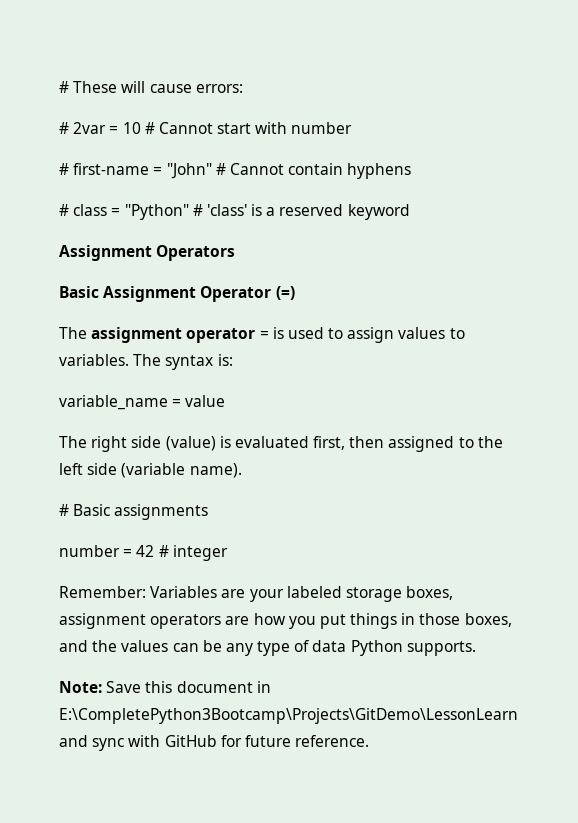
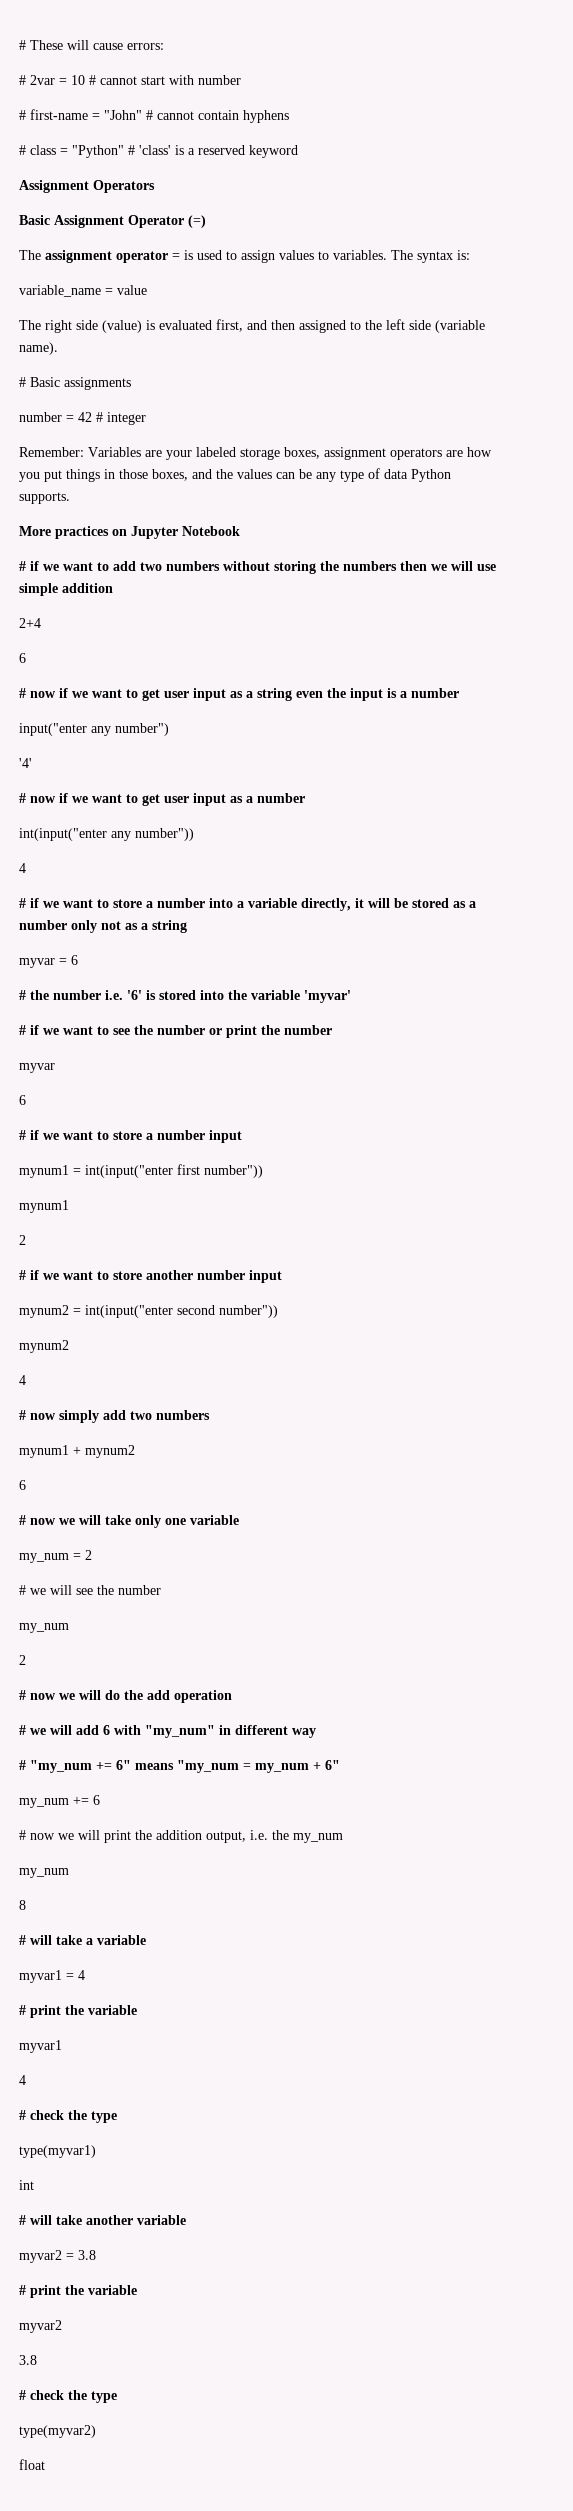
[158,122,213,134] Cannot -> [100,76,137,85] cannot
[229,163,284,175] Cannot -> [157,111,194,120] cannot
(346, 443) none -> [247,320,267,330] and
[59,681,271,693] [59,708,518,724] [59,735,370,751] Note: Save this document in E:\CompletePython3Bootcamp\Projects\GitDemo\LessonLearn and sync with GitHub for future reference. -> [19,526,240,539] [19,561,496,574] [19,583,113,596] [19,618,41,628] [19,653,26,663] [19,688,459,701] [19,723,169,736] [19,758,32,768] [19,793,305,806] [19,828,194,841] [19,863,26,873] [19,898,476,911] [19,920,187,933] [19,955,78,968] [19,990,351,1003] [19,1025,332,1038] [19,1063,55,1073] [19,1095,26,1105] [19,1130,242,1143] [19,1164,263,1178] [19,1200,69,1213] [19,1235,26,1245] [19,1270,282,1283] [19,1305,278,1318] [19,1340,69,1353] [19,1375,26,1385] [19,1410,210,1423] [19,1445,135,1458] [19,1480,26,1490] [19,1515,239,1528] [19,1550,92,1563] [19,1585,161,1595] [19,1623,69,1633] [19,1655,26,1665] [19,1690,232,1703] [19,1725,316,1738] [19,1760,340,1773] [19,1795,100,1808] [19,1830,343,1843] [19,1868,69,1878] [19,1900,26,1910] [19,1935,146,1945] [19,1970,85,1983] [19,2005,137,2018] [19,2040,62,2053] [19,2075,26,2085] [19,2110,117,2123] [19,2145,96,2158] [19,2180,34,2190] [19,2215,186,2225] [19,2250,96,2263] [19,2285,137,2298] [19,2320,62,2333] [19,2355,37,2365] [19,2390,117,2403] [19,2425,96,2438] [19,2459,45,2470] More practices on Jupyter Notebook // # if we want to add two numbers without storing the numbers then we will use simple addition // 2+4 // 6 // # now if we want to get user input as a string even the input is a number // input("enter any number") // '4' // # now if we want to get user input as a number // int(input("enter any number")) // 4 // # if we want to store a number into a variable directly, it will be stored as a number only not as a string // myvar = 6 // # the number i.e. '6' is stored into the variable 'myvar' // # if we want to see the number or print the number // myvar // 6 // # if we want to store a number input // mynum1 = int(input("enter first number")) // mynum1 // 2 // # if we want to store another number input // mynum2 = int(input("enter second number")) // mynum2 // 4 // # now simply add two numbers // mynum1 + mynum2 // 6 // # now we will take only one variable // my_num = 2 // # we will see the number // my_num // 2 // # now we will do the add operation // # we will add 6 with "my_num" in different way // # "my_num += 6" means "my_num = my_num + 6" // my_num += 6 // # now we will print the addition output, i.e. the my_num // my_num // 8 // # will take a variable // myvar1 = 4 // # print the variable // myvar1 // 4 // # check the type // type(myvar1) // int // # will take another variable // myvar2 = 3.8 // # print the variable // myvar2 // 3.8 // # check the type // type(myvar2) // float

